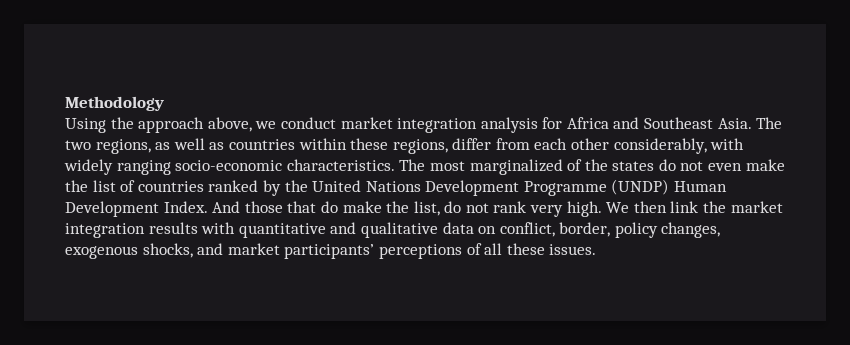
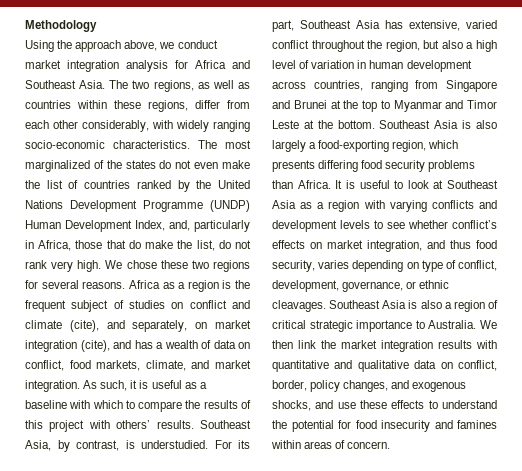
[163,201,241,213] Index. And -> [135,220,250,232] [25,240,72,251] Index, and, particularly in Africa,
(630, 207) none -> [126,260,250,272] [25,280,250,292] [25,300,251,312] [25,320,251,332] [25,340,250,352] [25,360,251,371] [25,380,207,392] [25,400,251,412] [25,420,251,432] [25,440,250,452] [272,20,497,32] [272,40,498,52] [272,60,472,72] [272,80,497,92] [272,100,497,112] [272,120,497,129] [272,140,459,152] [272,160,476,172] [272,180,498,189] [272,200,497,212] [272,220,497,232] [272,240,497,252] [272,260,497,272] [272,280,450,292] [272,300,498,312] [272,320,497,332] chose these two regions for several reasons. Africa as a region is the frequent subject of studies on conflict and climate (cite), and separately, on market integration (cite), and has a wealth of data on conflict, food markets, climate, and market integration. As such, it is useful as a baseline with which to compare the results of this project with others’ results. Southeast Asia, by contrast, is understudied. For its part, Southeast Asia has extensive, varied conflict throughout the region, but also a high level of variation in human development across countries, ranging from Singapore and Brunei at the top to Myanmar and Timor Leste at the bottom. Southeast Asia is also largely a food-exporting region, which presents differing food security problems than Africa. It is useful to look at Southeast Asia as a region with varying conflicts and development levels to see whether conflict’s effects on market integration, and thus food security, varies depending on type of conflict, development, governance, or ethnic cleavages. Southeast Asia is also a region of critical strategic importance to Australia. We
(721, 230) none -> [391,380,410,389] and
[227,243,597,259] market participants’ perceptions of all these issues. -> [337,400,497,409] [272,420,497,432] [271,440,391,449] use these effects to understand the potential for food insecurity and famines within areas of concern.

